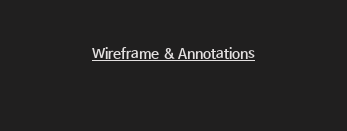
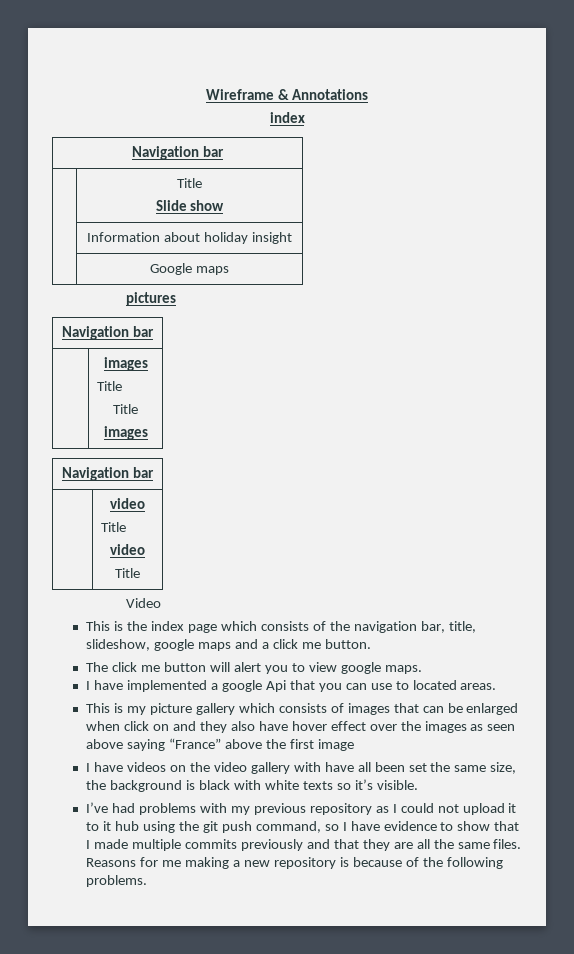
(256, 53) none -> [269,112,305,123] [132,146,224,160] [177,178,202,188] [155,200,225,211] [87,232,292,244] [150,263,229,275] [126,292,177,306] [62,326,154,340] [103,357,148,371] [96,381,122,391] [113,404,138,414] [103,426,148,440] [62,467,154,481] [110,498,145,509] [100,522,126,532] [110,544,145,555] [115,568,140,578] [126,598,162,608] [86,621,476,633] [86,639,371,651] [86,662,422,674] [86,680,497,692] [86,703,519,715] [86,721,516,733] [86,738,354,751] [86,762,517,774] [86,779,418,792] [86,802,517,815] [86,821,520,833] [86,839,522,851] [86,857,503,869] [86,875,148,887] // index // Navigation bar // | Title // Slide show // | Information about holiday insight // | Google maps // pictures // Navigation bar // | images // Title // Title // images // Navigation bar // | video // Title // video // Title // Video // This is the index page which consists of the navigation bar, title, slideshow, google maps and a click me button. // The click me button will alert you to view google maps. // I have implemented a google Api that you can use to located areas. // This is my picture gallery which consists of images that can be enlarged when click on and they also have hover effect over the images as seen above saying “France” above the first image // I have videos on the video gallery with have all been set the same size, the background is black with white texts so it’s visible. // I’ve had problems with my previous repository as I could not upload it to it hub using the git push command, so I have evidence to show that I made multiple commits previously and that they are all the same files. Reasons for me making a new repository is because of the following problems.

